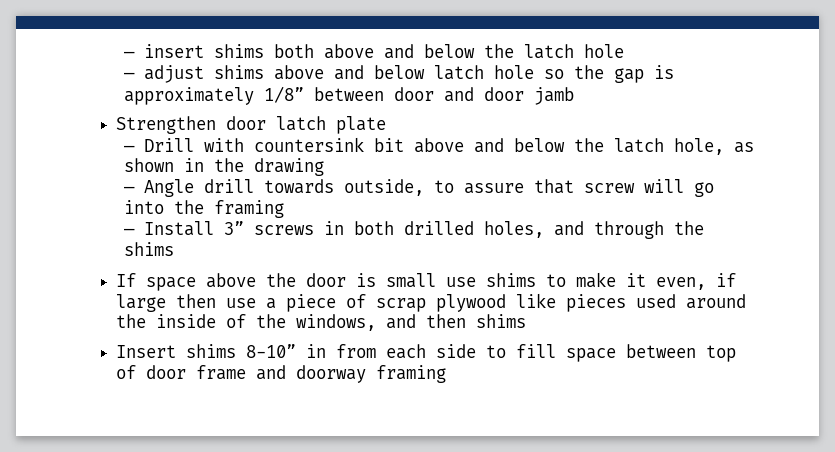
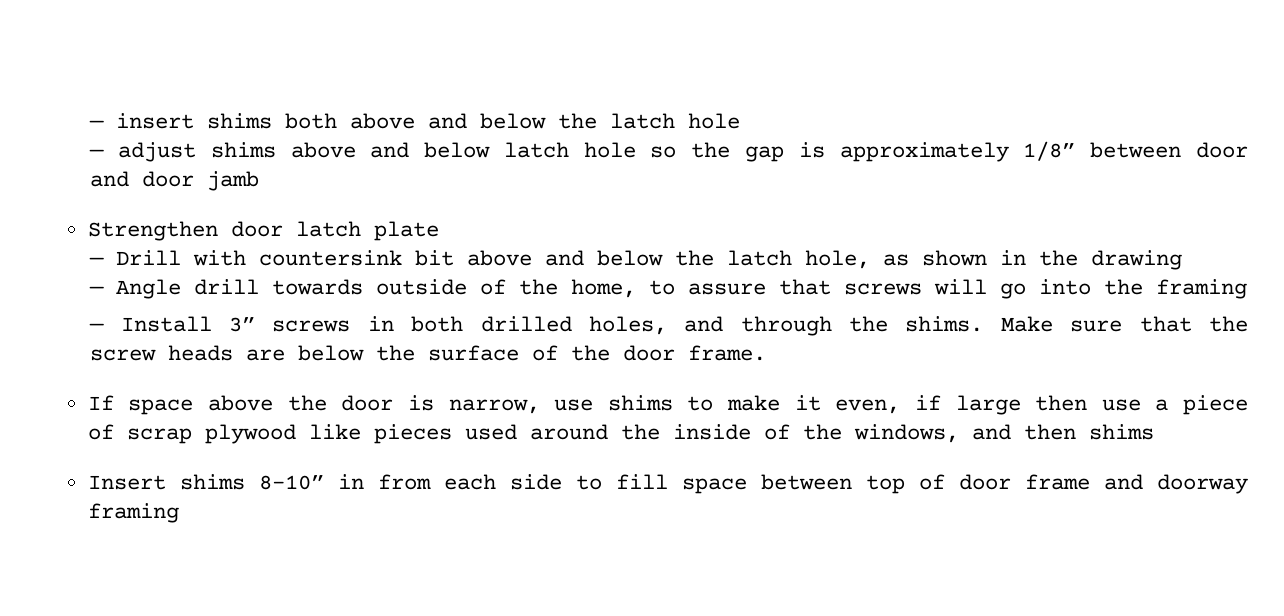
[343,179,424,196] outside, -> [376,279,637,298] outside of the home,
[583,183,635,193] screw -> [844,283,923,295] screws
[123,242,174,256] shims -> [905,316,1248,332] [90,345,767,361] shims. Make sure that the screw heads are below the surface of the door frame.
[386,273,437,288] small -> [448,399,540,414] narrow,

